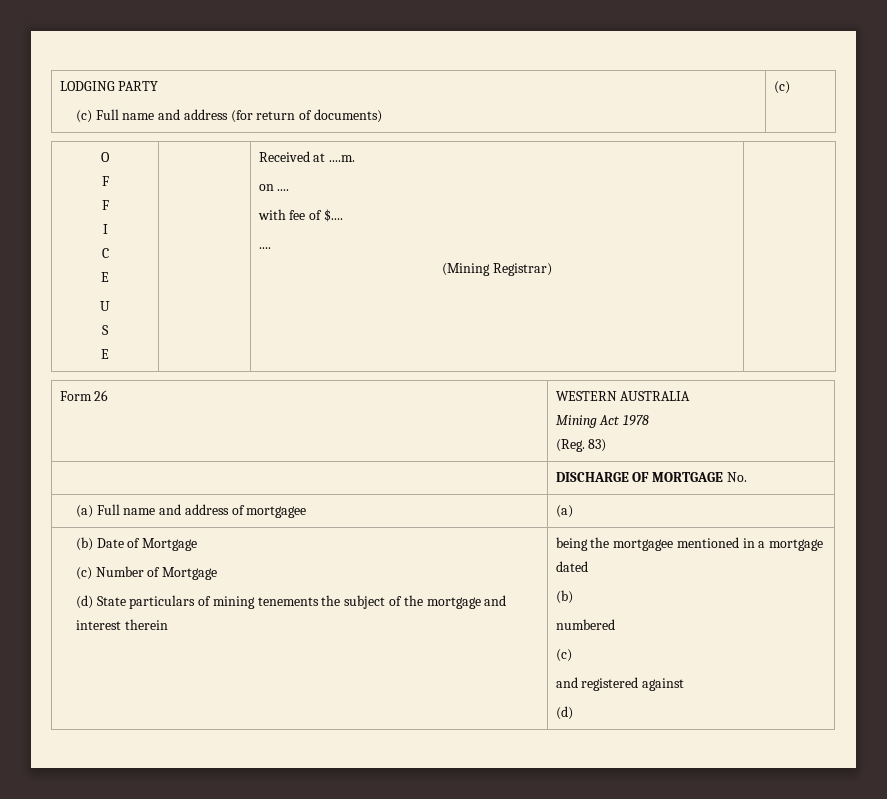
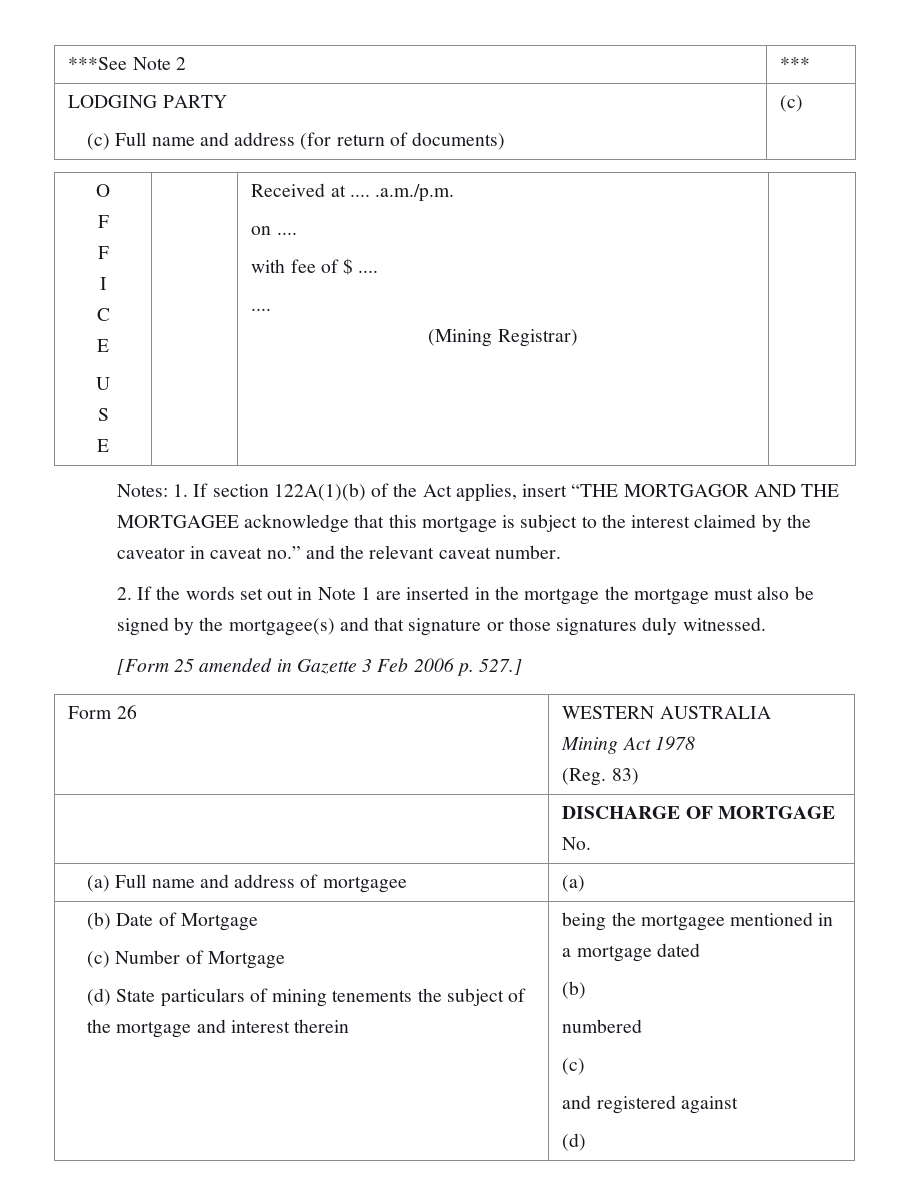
(59, 86) none -> [68,57,186,70] [780,57,811,70] ***See Note 2 | *** //
[329,155,356,162] ....m. -> [349,184,455,202] .... .a.m./p.m.
[323,209,343,222] $.... -> [343,258,379,275] $ ....
(552, 269) none -> [116,483,840,502] [116,514,811,533] [116,545,561,559] [116,586,814,605] [116,617,766,636] [116,658,523,676] // Notes: 1. If section 122A(1)(b) of the Act applies, insert “THE MORTGAGOR AND THE MORTGAGEE acknowledge that this mortgage is subject to the interest claimed by the caveator in caveat no.” and the relevant caveat number. // 2. If the words set out in Note 1 are inserted in the mortgage the mortgage must also be signed by the mortgagee(s) and that signature or those signatures duly witnessed. // [Form 25 amended in Gazette 3 Feb 2006 p. 527.]

